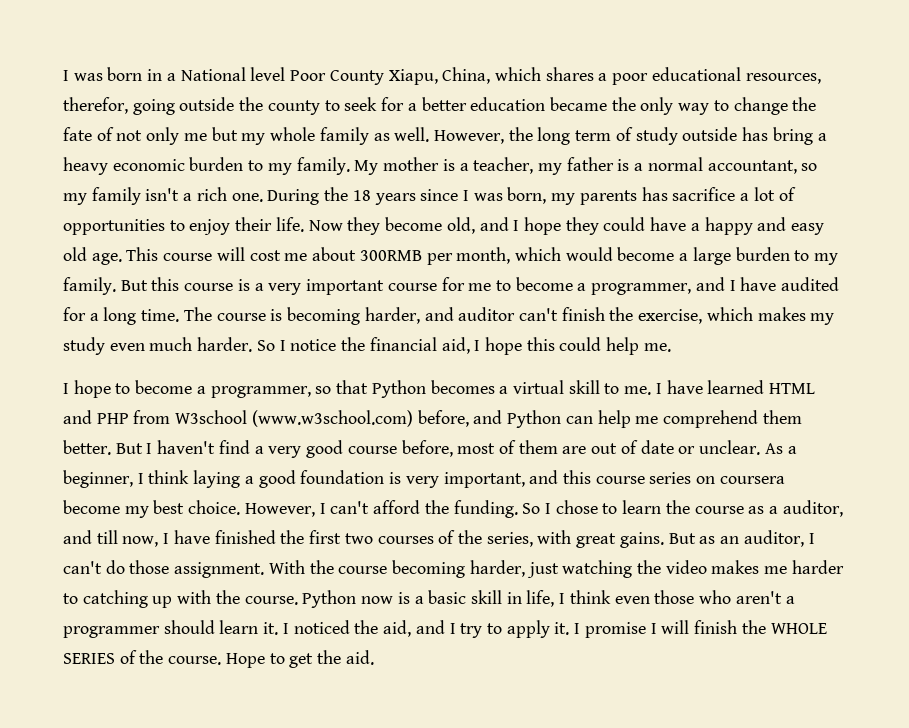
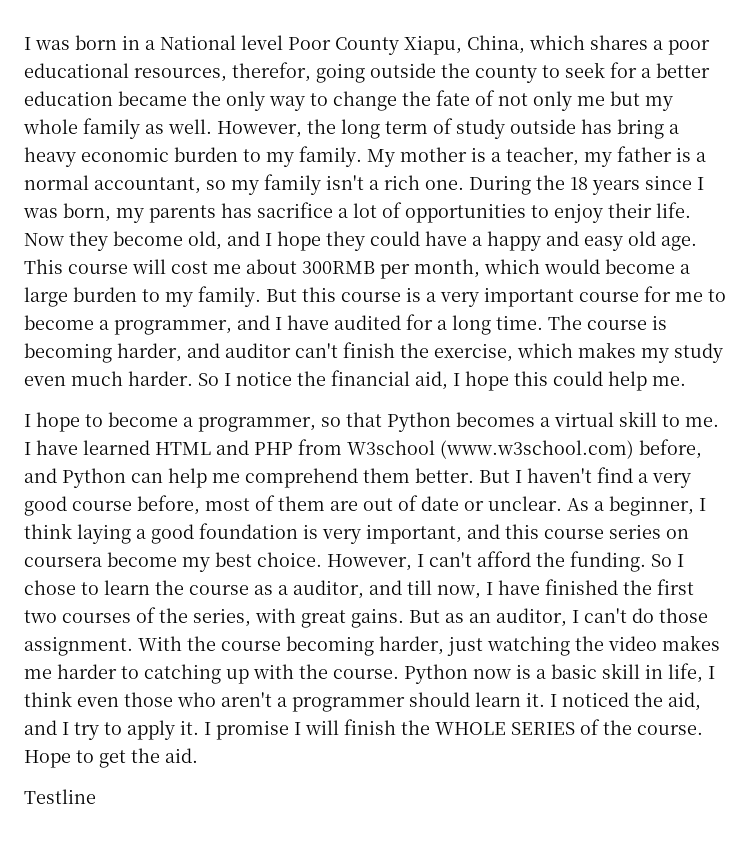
(374, 657) none -> [24,789,96,804] // Testline

